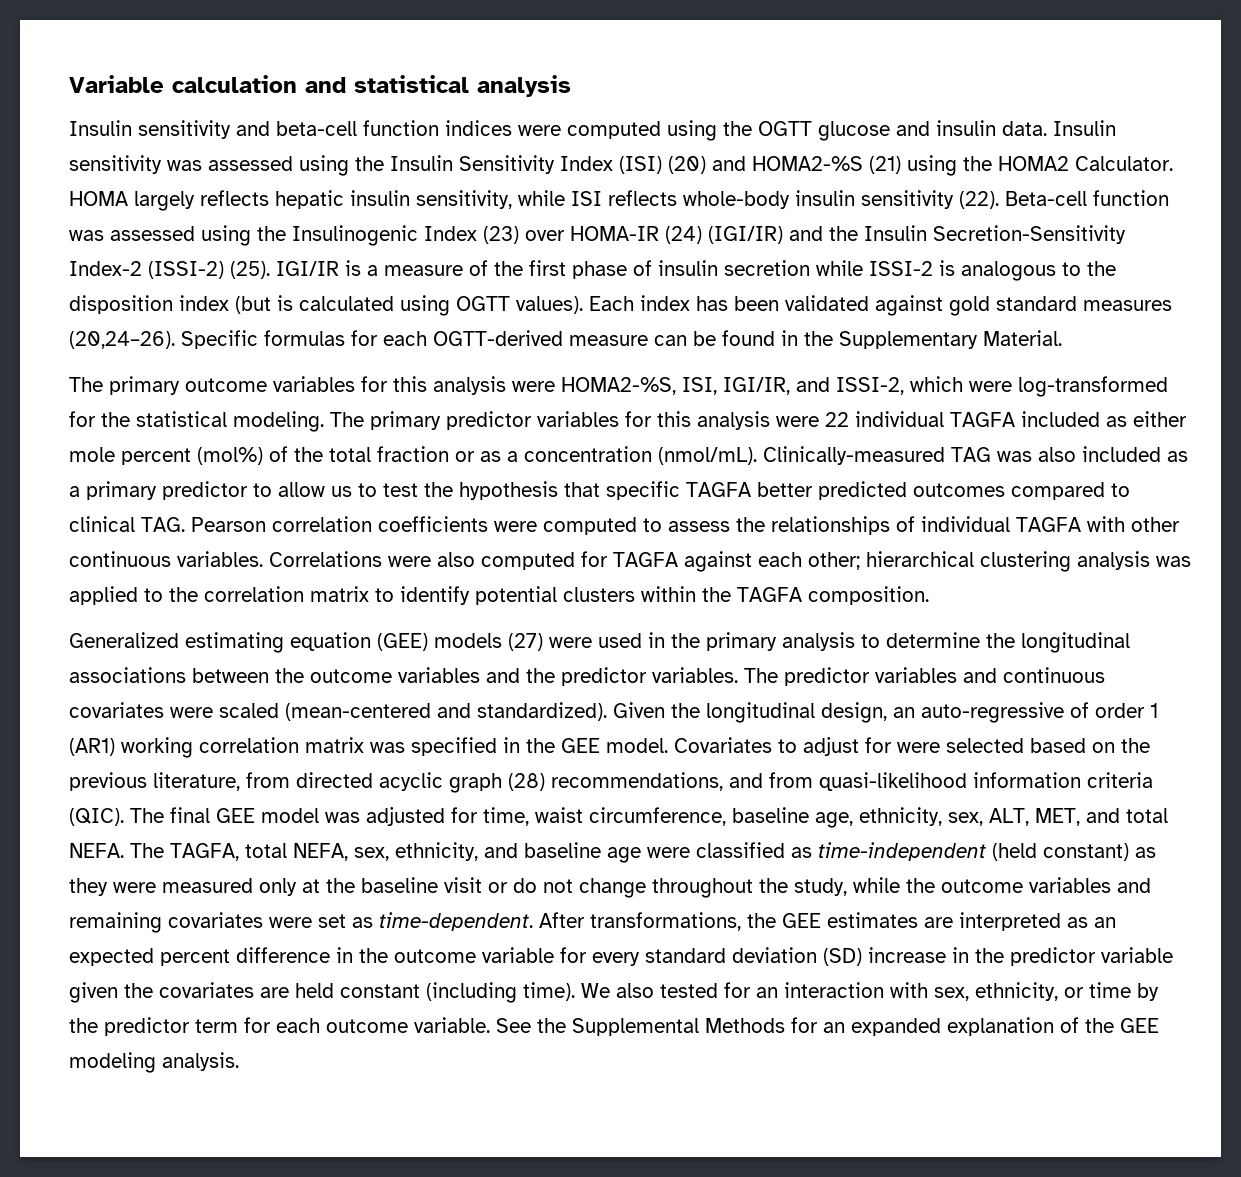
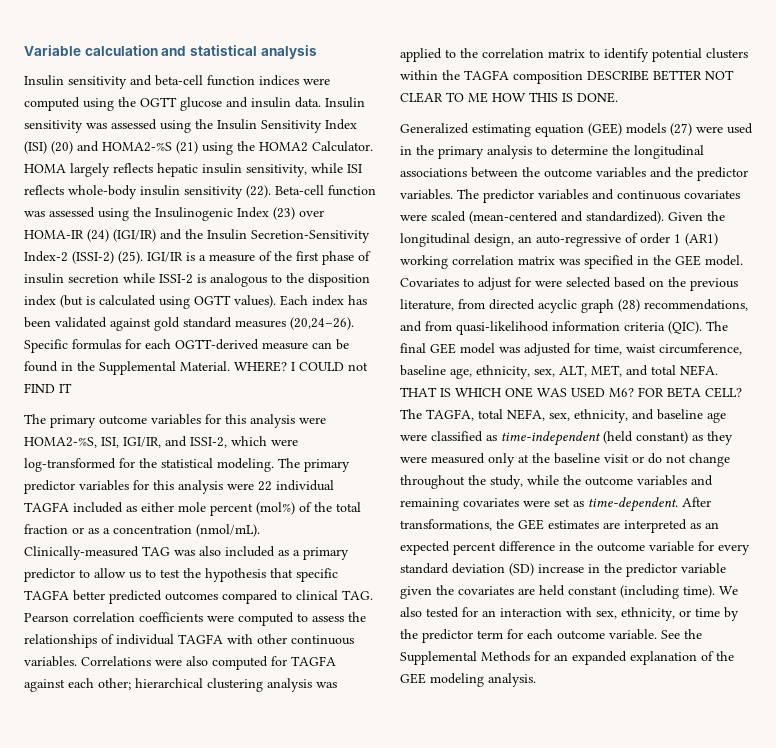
[839,331,978,349] Supplementary -> [99,361,176,375] Supplemental
(1062, 338) none -> [234,361,368,372] [24,383,72,393] WHERE? I COULD not FIND IT
[808,586,929,605] composition. -> [513,70,734,84] [400,92,618,103] composition DESCRIBE BETTER NOT CLEAR TO ME HOW THIS IS DONE.
(124, 850) none -> [400,387,742,398] THAT IS WHICH ONE WAS USED M6? FOR BETA CELL?

